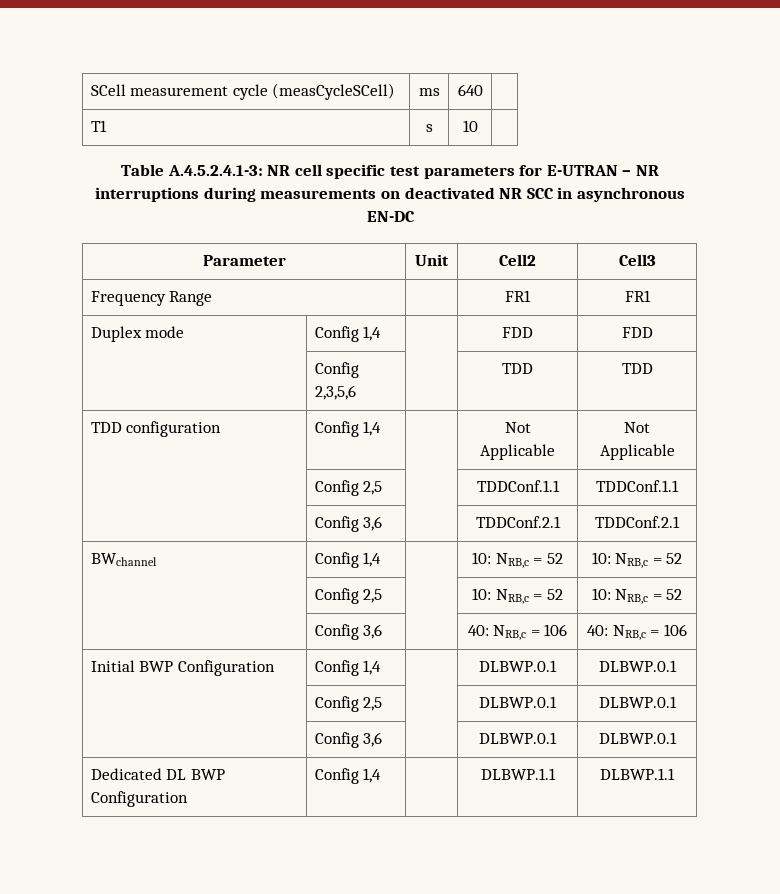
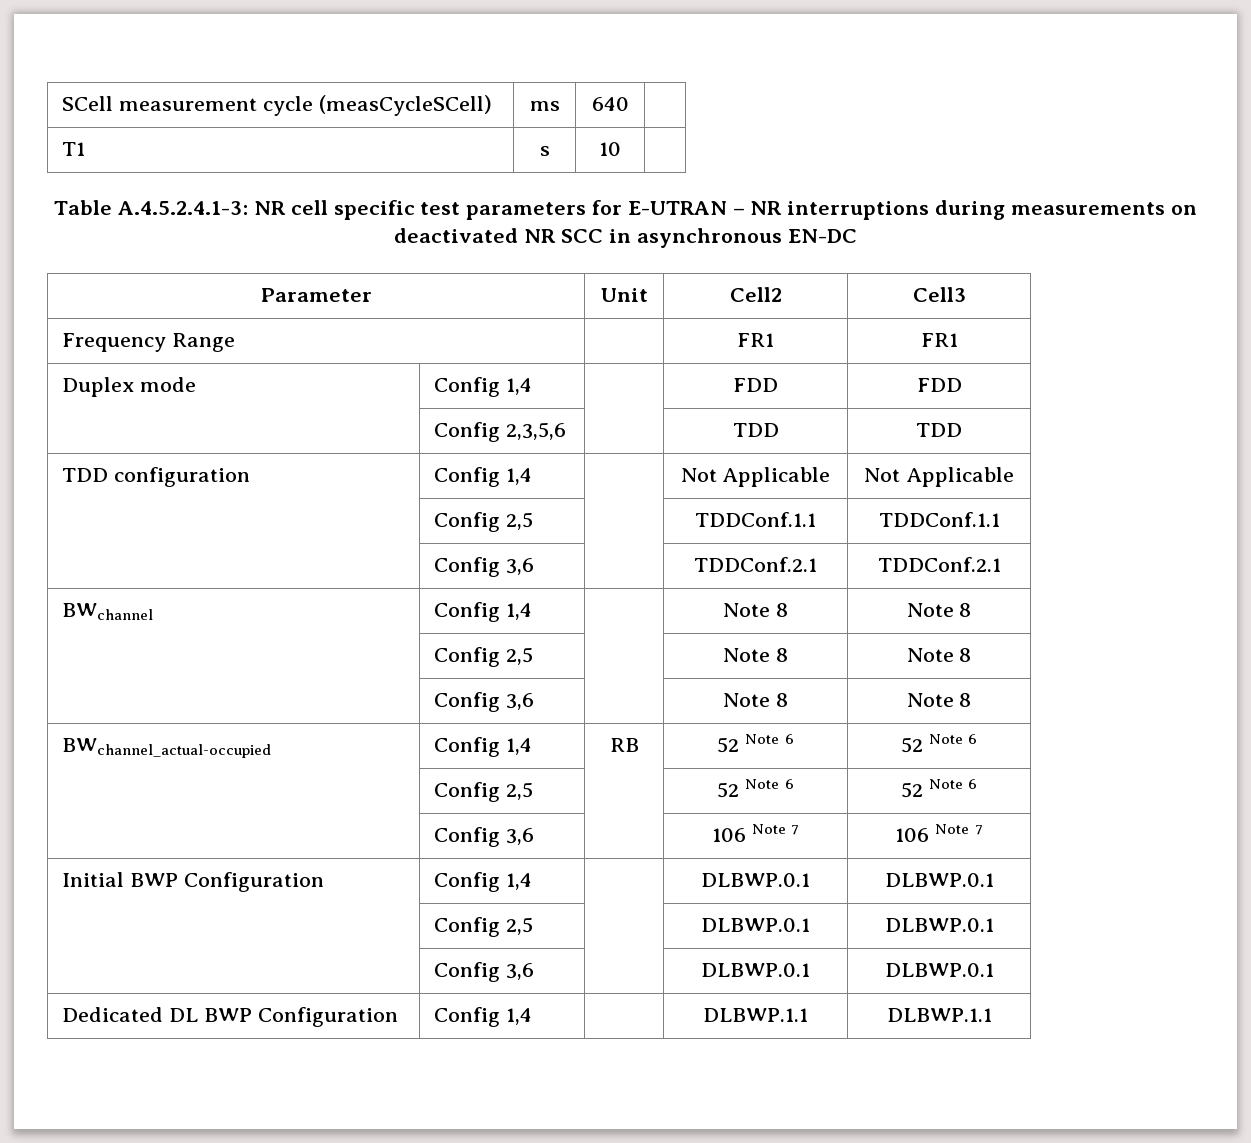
[472,552,563,568] [591,552,683,568] [314,588,383,604] [472,588,563,604] [591,588,683,604] [314,624,383,640] [467,624,568,640] [587,624,687,640] 10: NRB,c = 52 | 10: NRB,c = 52 // | Config 2,5 | | 10: NRB,c = 52 | 10: NRB,c = 52 // | Config 3,6 | | 40: NRB,c = 106 | 40: NRB,c = 106 -> [723,603,788,617] [906,603,972,617] [434,647,534,667] [723,648,788,662] [906,648,972,662] [434,692,535,712] [723,693,788,707] [906,693,972,707] [62,738,272,758] [434,737,533,757] [609,738,639,752] [717,734,794,753] [900,734,978,753] [434,782,534,802] [717,779,794,798] [900,779,978,798] [434,827,535,847] [711,824,800,842] [895,824,983,842] Note 8 | Note 8 // | Config 2,5 | | Note 8 | Note 8 // | Config 3,6 | | Note 8 | Note 8 // BWchannel_actual-occupied | Config 1,4 | RB | 52 Note 6 | 52 Note 6 // | Config 2,5 | | 52 Note 6 | 52 Note 6 // | Config 3,6 | | 106 Note 7 | 106 Note 7

